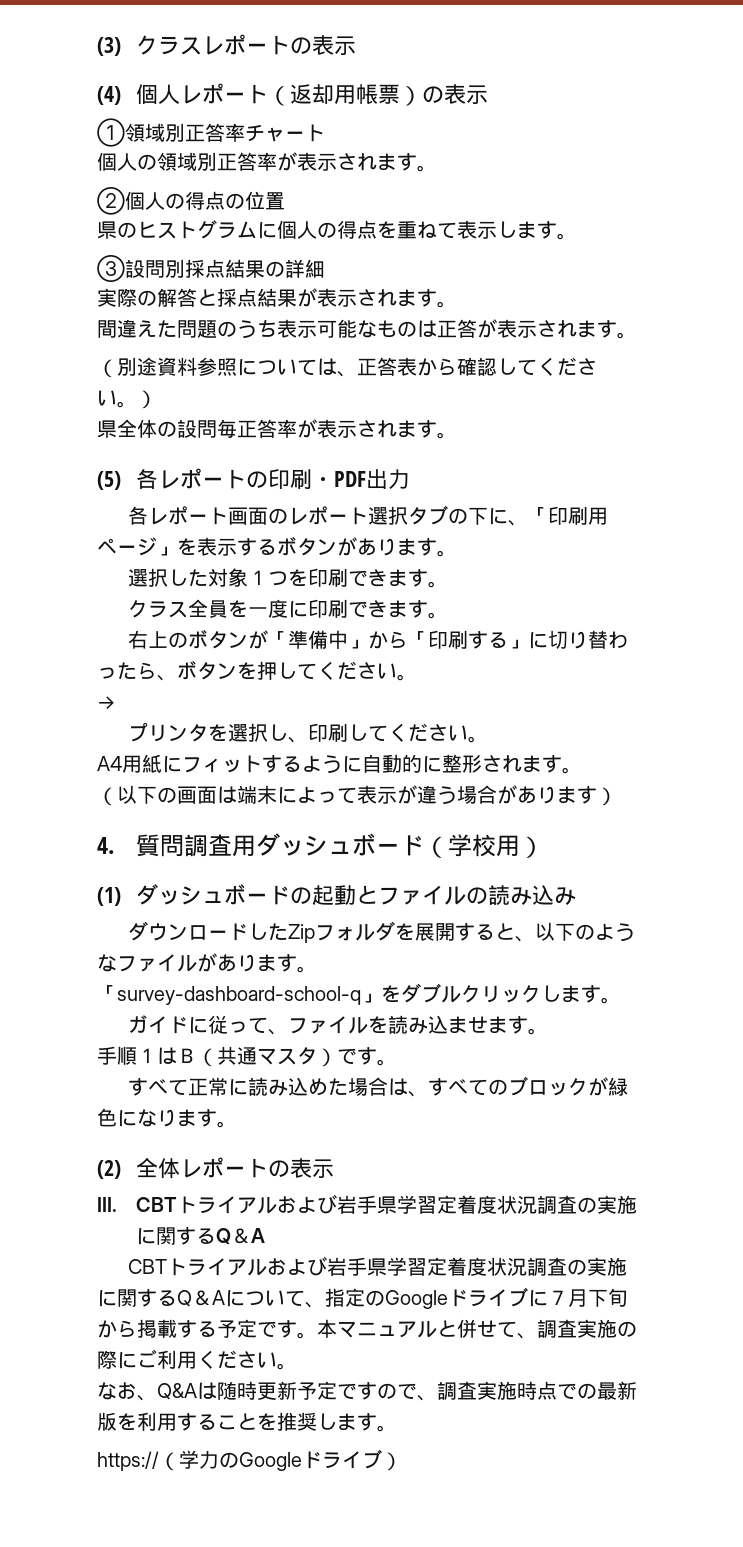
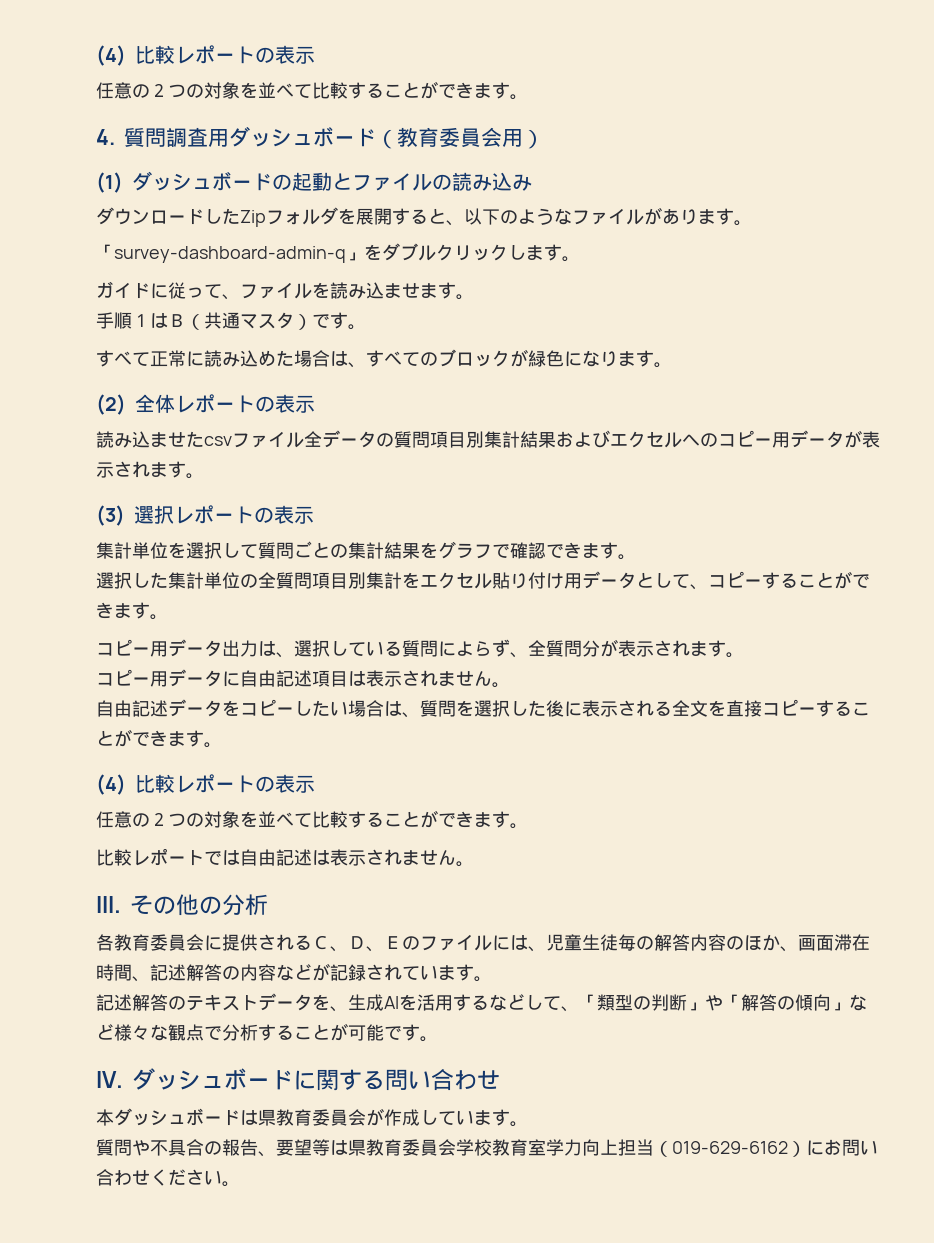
[97,34,357,56] [97,83,489,106] [97,118,325,147] [97,152,437,172] [97,187,285,215] [97,220,577,240] [97,255,325,282] [97,288,457,308] [97,319,637,339] [97,357,597,378] [97,390,157,409] [97,419,457,439] [97,468,411,490] [128,505,609,526] [97,536,457,557] [128,568,449,588] [128,599,449,619] [128,629,629,649] [97,660,417,681] [97,696,115,709] [128,722,489,743] [97,754,582,774] [97,785,617,806] (3)クラスレポートの表示 // (4)個人レポート（返却用帳票）の表示 // ①領域別正答率チャート // 個人の領域別正答率が表示されます。 // ②個人の得点の位置 // 県のヒストグラムに個人の得点を重ねて表示します。 // ③設問別採点結果の詳細 // 実際の解答と採点結果が表示されます。 // 間違えた問題のうち表示可能なものは正答が表示されます。 // （別途資料参照については、正答表から確認してください。） // 県全体の設問毎正答率が表示されます。 // (5)各レポートの印刷・PDF出力 // 各レポート画面のレポート選択タブの下に、「印刷用ページ」を表示するボタンがあります。 // 選択した対象１つを印刷できます。 // クラス全員を一度に印刷できます。 // 右上のボタンが「準備中」から「印刷する」に切り替わったら、ボタンを押してください。 // → // プリンタを選択し、印刷してください。 // A4用紙にフィットするように自動的に整形されます。 // （以下の画面は端末によって表示が違う場合があります） -> [96,45,315,66] [96,81,528,100] (4)比較レポートの表示 // 任意の２つの対象を並べて比較することができます。
[448,834,497,857] 学校 -> [397,127,502,148] 教育委員会
[117,986,361,1005] survey-dashboard-school-q -> [114,246,346,263] survey-dashboard-admin-q
[97,1194,638,1214] [136,1227,266,1245] [128,1256,628,1276] [97,1287,628,1309] [97,1319,637,1339] [97,1349,297,1370] [97,1381,637,1401] [97,1412,397,1432] [97,1449,402,1471] III. CBTトライアルおよび岩手県学習定着度状況調査の実施に関するQ＆A // CBTトライアルおよび岩手県学習定着度状況調査の実施に関するQ＆Aについて、指定のGoogleドライブに７月下旬から掲載する予定です。本マニュアルと併せて、調査実施の際にご利用ください。 // なお、Q&Aは随時更新予定ですので、調査実施時点での最新版を利用することを推奨します。 // https://（学力のGoogleドライブ） -> [96,430,880,448] [96,461,204,479] [96,505,314,526] [96,541,636,560] [96,571,870,590] [96,602,168,620] [96,639,744,658] [96,669,510,688] [96,699,870,718] [96,729,222,748] [96,774,315,795] [96,810,528,829] [96,848,474,867] [96,894,268,916] [96,934,870,952] [96,963,492,982] [96,993,867,1012] [96,1023,438,1042] [96,1068,500,1091] [96,1108,528,1127] [96,1139,878,1157] [96,1169,240,1187] 読み込ませたcsvファイル全データの質問項目別集計結果およびエクセルへのコピー用データが表示されます。 // (3)選択レポートの表示 // 集計単位を選択して質問ごとの集計結果をグラフで確認できます。 // 選択した集計単位の全質問項目別集計をエクセル貼り付け用データとして、コピーすることができます。 // コピー用データ出力は、選択している質問によらず、全質問分が表示されます。 // コピー用データに自由記述項目は表示されません。 // 自由記述データをコピーしたい場合は、質問を選択した後に表示される全文を直接コピーすることができます。 // (4)比較レポートの表示 // 任意の２つの対象を並べて比較することができます。 // 比較レポートでは自由記述は表示されません。 // III.その他の分析 // 各教育委員会に提供されるＣ、Ｄ、Ｅのファイルには、児童生徒毎の解答内容のほか、画面滞在時間、記述解答の内容などが記録されています。 // 記述解答のテキストデータを、生成AIを活用するなどして、「類型の判断」や「解答の傾向」など様々な観点で分析することが可能です。 // IV.ダッシュボードに関する問い合わせ // 本ダッシュボードは県教育委員会が作成しています。 // 質問や不具合の報告、要望等は県教育委員会学校教育室学力向上担当（019-629-6162）にお問い合わせください。

